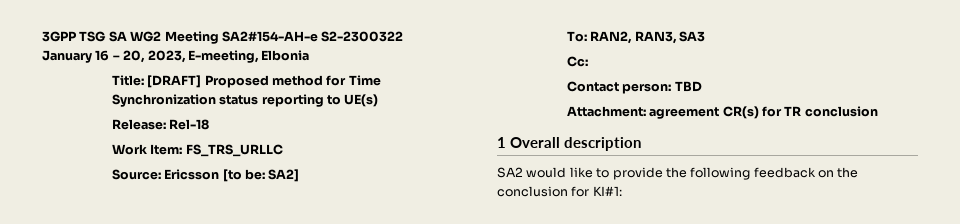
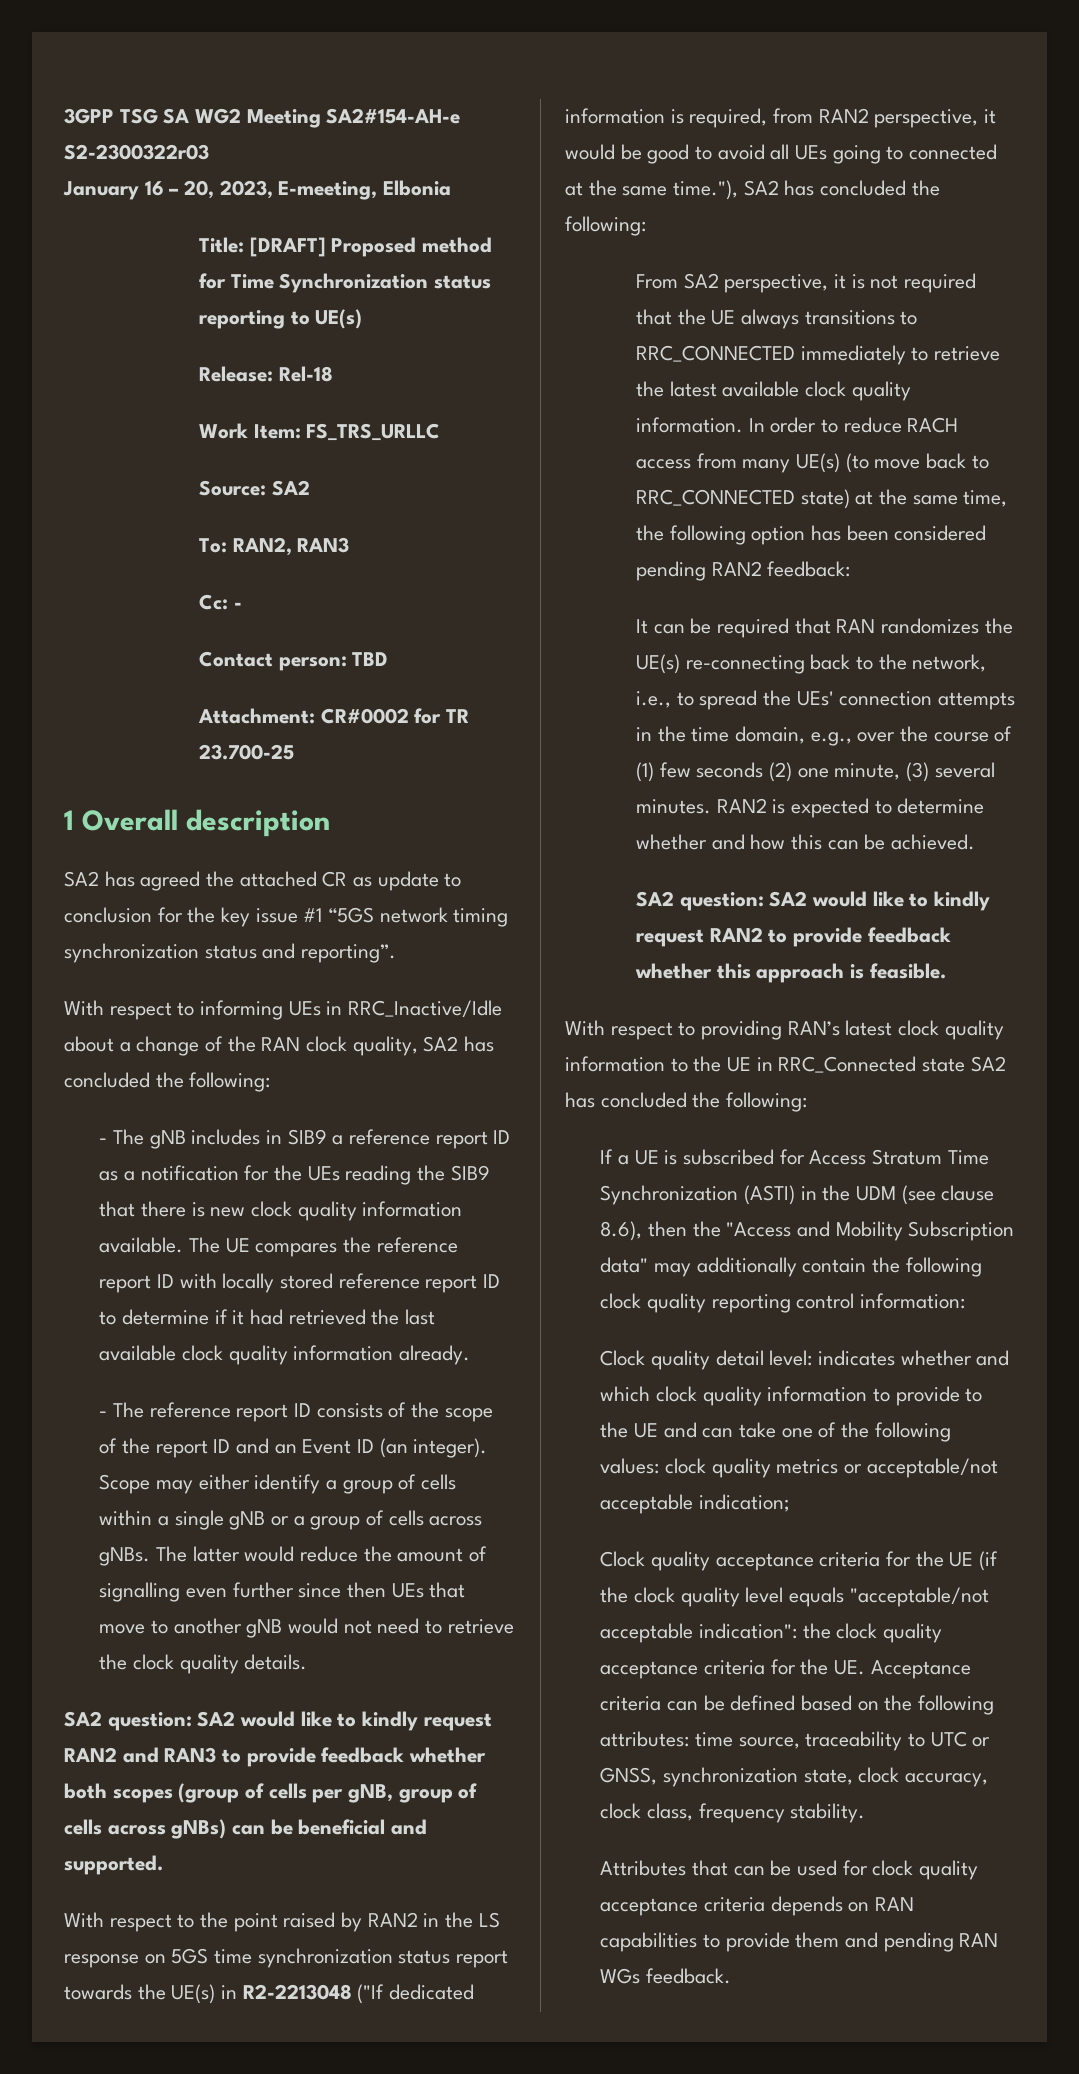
[321,31,404,42] S2-2300322 -> [64,144,209,160] S2-2300322r03
[164,169,300,182] Ericsson [to be: SA2] -> [271,480,310,496] SA2
[634,31,705,44] RAN3, SA3 -> [297,537,350,553] RAN3
(588, 61) none -> [233,602,242,609] -
[649,106,759,119] agreement CR(s) -> [320,708,409,724] CR#0002
[804,106,878,117] conclusion -> [199,744,294,760] 23.700-25
[526,167,859,180] [497,186,622,197] would like to provide the following feedback on the conclusion for KI#1: -> [104,871,462,891] [64,907,509,927] [64,943,397,963] [64,1000,503,1020] [64,1036,495,1056] [64,1072,271,1092] [99,1129,511,1149] [99,1165,490,1185] [99,1201,463,1221] [99,1237,458,1257] [99,1273,501,1293] [99,1309,436,1325] [99,1345,471,1365] [99,1402,493,1422] [99,1438,488,1458] [99,1474,457,1494] [99,1510,483,1530] [99,1546,488,1566] [99,1582,466,1602] [99,1618,514,1638] [99,1654,308,1674] [64,1711,492,1731] [64,1747,487,1767] [64,1783,478,1803] [64,1819,428,1839] [64,1855,163,1875] [64,1912,500,1932] [64,1948,509,1968] [64,1984,475,2004] [565,108,997,128] [565,144,998,164] [565,180,940,200] [565,216,646,236] [635,273,976,293] [635,309,918,329] [635,345,1000,365] [635,381,911,401] [635,417,959,433] [635,453,989,473] [635,489,1008,509] [635,525,987,545] [635,561,851,581] [635,618,1013,638] [635,654,987,674] [635,690,1015,710] [635,726,1013,746] [635,762,995,782] [635,798,985,818] [635,834,975,850] [635,891,990,911] [635,927,951,947] [634,963,946,983] [565,1020,1004,1040] [565,1056,1006,1073] [565,1092,808,1112] [600,1149,989,1165] [600,1185,995,1205] [600,1221,1015,1241] [600,1257,982,1277] [600,1293,966,1313] [600,1350,1010,1370] [600,1386,983,1406] [600,1422,951,1442] [600,1458,998,1478] [600,1494,791,1514] [600,1551,999,1571] [600,1587,989,1607] [600,1623,943,1643] [600,1659,971,1679] [600,1695,995,1715] [600,1731,991,1751] [600,1767,989,1787] [600,1803,866,1823] [600,1860,979,1880] [600,1896,915,1916] [600,1932,999,1952] [600,1968,732,1984] has agreed the attached CR as update to conclusion for the key issue #1 “5GS network timing synchronization status and reporting”. // With respect to informing UEs in RRC_Inactive/Idle about a change of the RAN clock quality, SA2 has concluded the following: // - The gNB includes in SIB9 a reference report ID as a notification for the UEs reading the SIB9 that there is new clock quality information available. The UE compares the reference report ID with locally stored reference report ID to determine if it had retrieved the last available clock quality information already. // - The reference report ID consists of the scope of the report ID and an Event ID (an integer). Scope may either identify a group of cells within a single gNB or a group of cells across gNBs. The latter would reduce the amount of signalling even further since then UEs that move to another gNB would not need to retrieve the clock quality details. // SA2 question: SA2 would like to kindly request RAN2 and RAN3 to provide feedback whether both scopes (group of cells per gNB, group of cells across gNBs) can be beneficial and supported. // With respect to the point raised by RAN2 in the LS response on 5GS time synchronization status report towards the UE(s) in R2-2213048 ("If dedicated information is required, from RAN2 perspective, it would be good to avoid all UEs going to connected at the same time."), SA2 has concluded the following: // From SA2 perspective, it is not required that the UE always transitions to RRC_CONNECTED immediately to retrieve the latest available clock quality information. In order to reduce RACH access from many UE(s) (to move back to RRC_CONNECTED state) at the same time, the following option has been considered pending RAN2 feedback: // It can be required that RAN randomizes the UE(s) re-connecting back to the network, i.e., to spread the UEs' connection attempts in the time domain, e.g., over the course of (1) few seconds (2) one minute, (3) several minutes. RAN2 is expected to determine whether and how this can be achieved. // SA2 question: SA2 would like to kindly request RAN2 to provide feedback whether this approach is feasible. // With respect to providing RAN’s latest clock quality information to the UE in RRC_Connected state SA2 has concluded the following: // If a UE is subscribed for Access Stratum Time Synchronization (ASTI) in the UDM (see clause 8.6), then the "Access and Mobility Subscription data" may additionally contain the following clock quality reporting control information: // Clock quality detail level: indicates whether and which clock quality information to provide to the UE and can take one of the following values: clock quality metrics or acceptable/not acceptable indication; // Clock quality acceptance criteria for the UE (if the clock quality level equals "acceptable/not acceptable indication": the clock quality acceptance criteria for the UE. Acceptance criteria can be defined based on the following attributes: time source, traceability to UTC or GNSS, synchronization state, clock accuracy, clock class, frequency stability. // Attributes that can be used for clock quality acceptance criteria depends on RAN capabilities to provide them and pending RAN WGs feedback.

